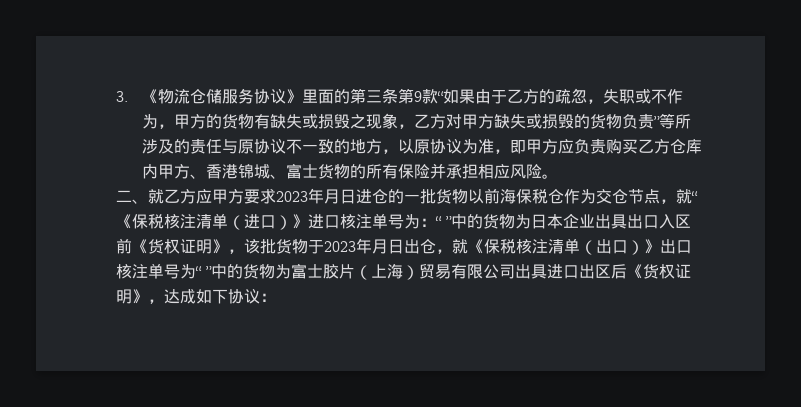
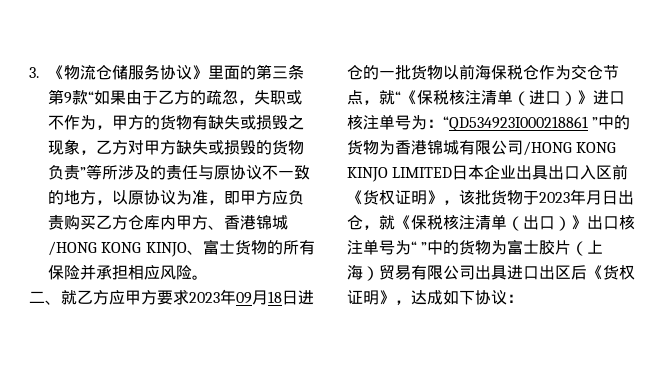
(271, 171) none -> [47,241,187,257] /HONG KONG KINJO
[324,189,340,204] 月 -> [236,290,282,305] 09月18
[435,214,531,229] “ ”中的货物为 -> [443,115,631,131] [347,140,617,156] [347,167,453,182] “QD534923I000218861 ”中的货物为香港锦城有限公司/HONG KONG KINJO LIMITED

